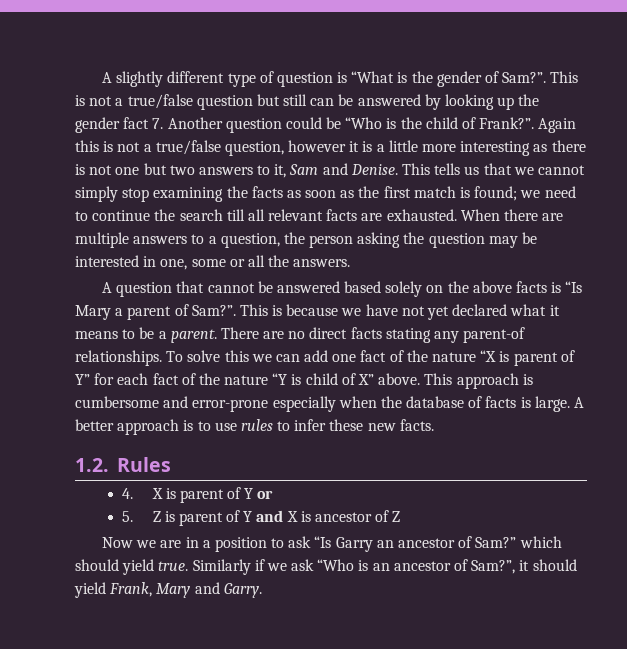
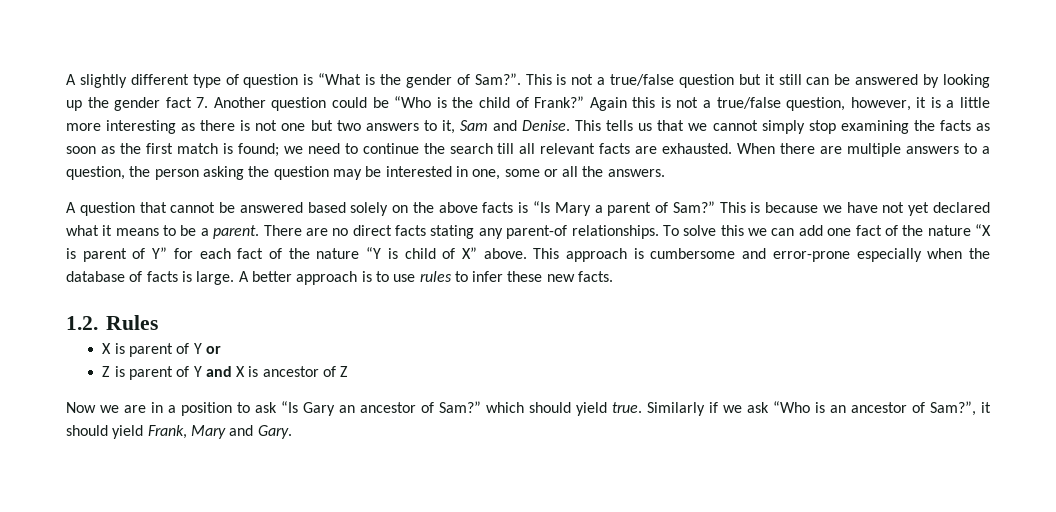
(280, 100) none -> [764,74,775,85] it
[479,117,535,129] Frank?”. -> [534,96,585,108] Frank?”
[288,140,347,152] however -> [850,97,911,111] however,
[191,305,236,316] Sam?”. -> [672,201,715,213] Sam?”
[122,488,134,499] 4. -> (158, 322) none
[122,511,134,522] 5. -> (221, 350) none
[335,537,373,552] Garry -> [303,402,335,416] Gary
[223,583,262,598] Garry. -> [257,425,292,439] Gary.

